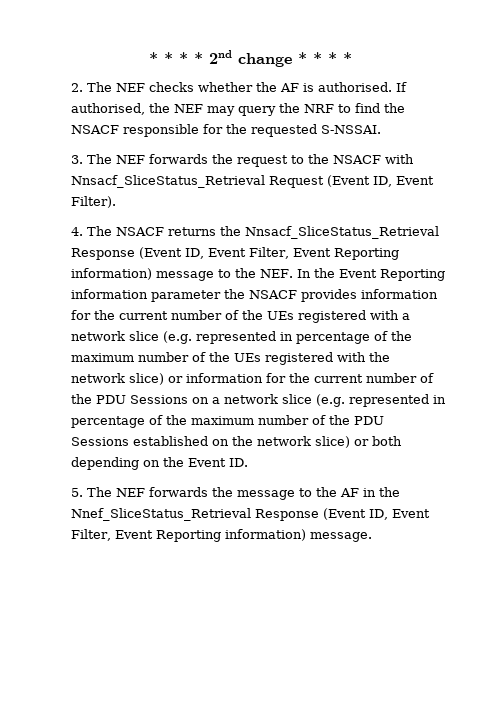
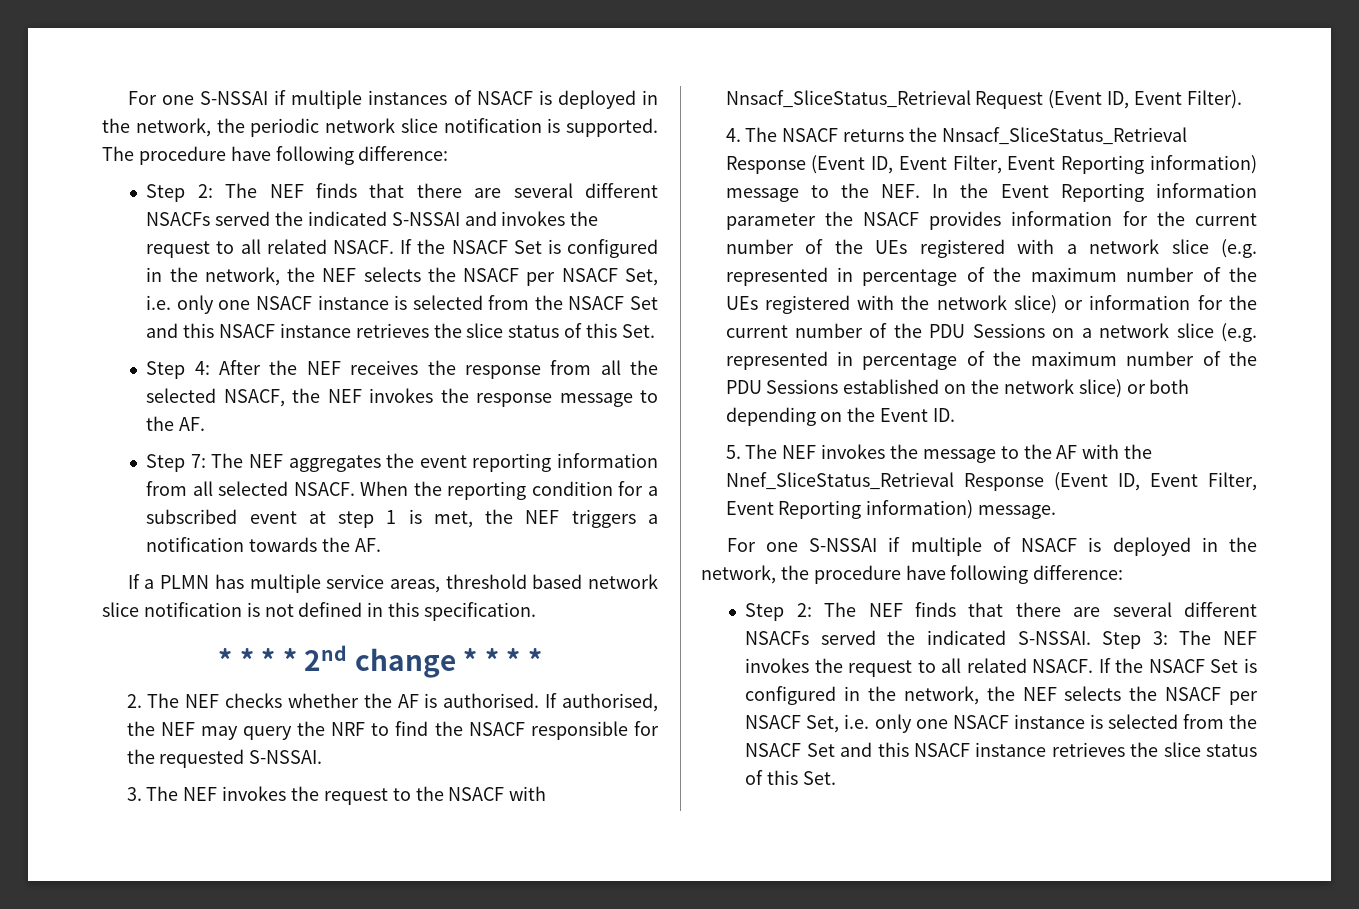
(148, 58) none -> [127,90,658,109] [102,118,658,137] [102,146,449,165] [146,183,658,202] [146,211,599,226] [146,239,658,258] [146,267,659,286] [146,295,659,314] [146,323,655,338] [146,360,658,379] [146,388,658,407] [146,416,206,431] [146,453,658,472] [146,481,658,500] [146,509,659,528] [146,537,381,552] [127,574,658,593] [102,602,537,621] For one S-NSSAI if multiple instances of NSACF is deployed in the network, the periodic network slice notification is supported. The procedure have following difference: // Step 2: The NEF finds that there are several different NSACFs served the indicated S-NSSAI and invokes the request to all related NSACF. If the NSACF Set is configured in the network, the NEF selects the NSACF per NSACF Set, i.e. only one NSACF instance is selected from the NSACF Set and this NSACF instance retrieves the slice status of this Set. // Step 4: After the NEF receives the response from all the selected NSACF, the NEF invokes the response message to the AF. // Step 7: The NEF aggregates the event reporting information from all selected NSACF. When the reporting condition for a subscribed event at step 1 is met, the NEF triggers a notification towards the AF. // If a PLMN has multiple service areas, threshold based network slice notification is not defined in this specification. //
[149,154,209,164] forwards -> [222,786,287,801] invokes
[149,487,209,497] forwards -> [821,444,886,459] invokes
[363,488,377,497] in -> [1082,444,1120,459] with
(373, 537) none -> [726,537,1257,556] [701,565,1124,584] [745,602,1257,621] [745,630,1257,649] [745,658,1257,677] [745,686,1258,705] [745,714,1257,733] [745,742,1257,757] [745,770,837,785] // For one S-NSSAI if multiple of NSACF is deployed in the network, the procedure have following difference: // Step 2: The NEF finds that there are several different NSACFs served the indicated S-NSSAI. Step 3: The NEF invokes the request to all related NSACF. If the NSACF Set is configured in the network, the NEF selects the NSACF per NSACF Set, i.e. only one NSACF instance is selected from the NSACF Set and this NSACF instance retrieves the slice status of this Set.

